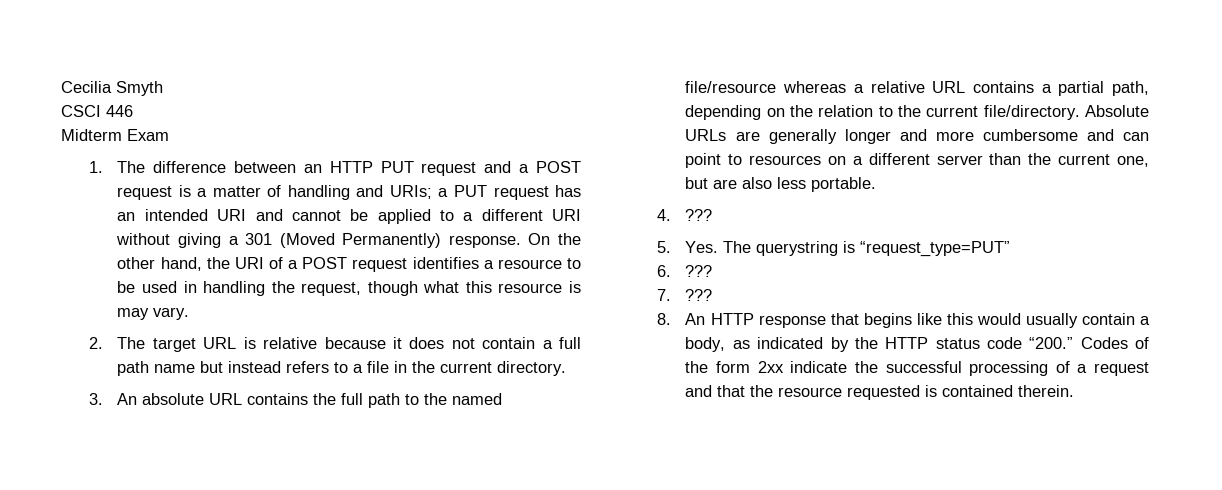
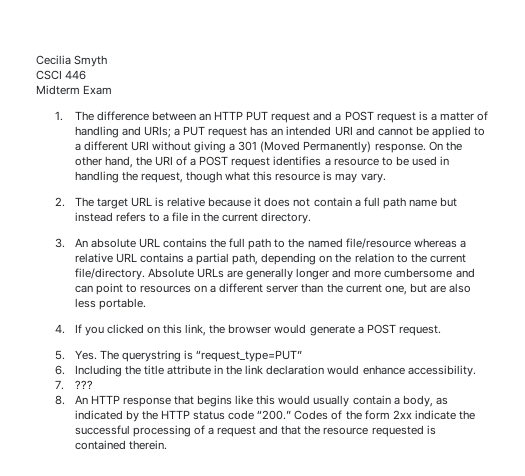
[685,209,713,221] ??? -> [74,324,441,336] If you clicked on this link, the browser would generate a POST request.
[685,265,713,277] ??? -> [74,365,476,377] Including the title attribute in the link declaration would enhance accessibility.

